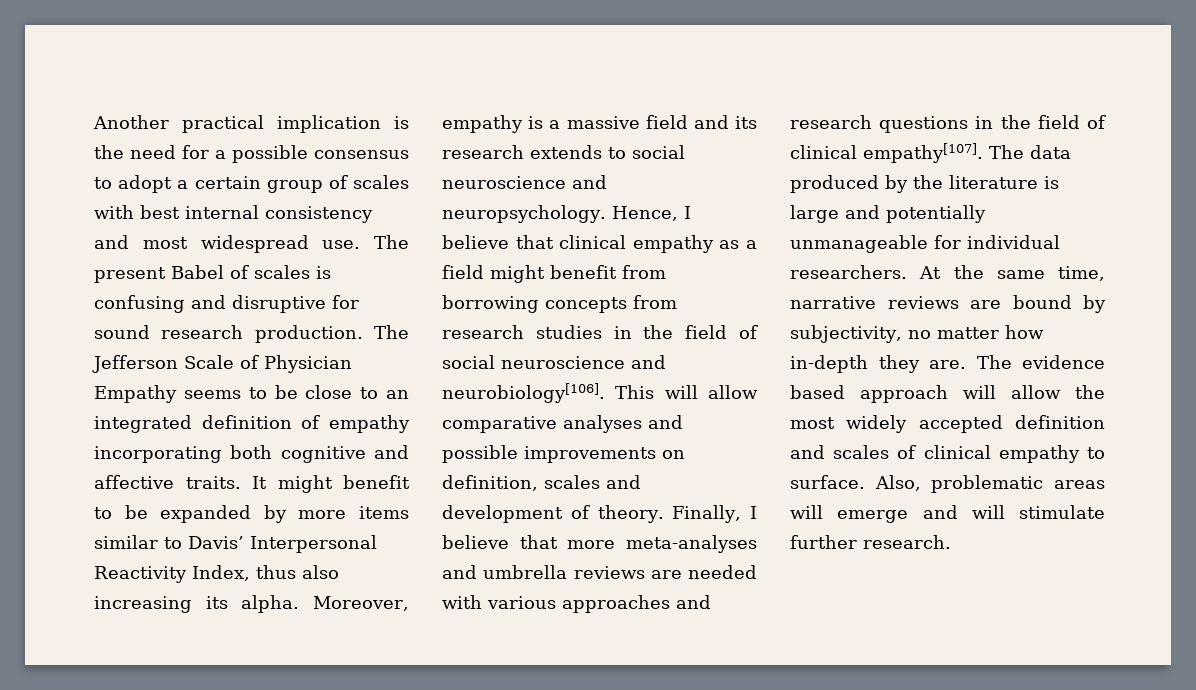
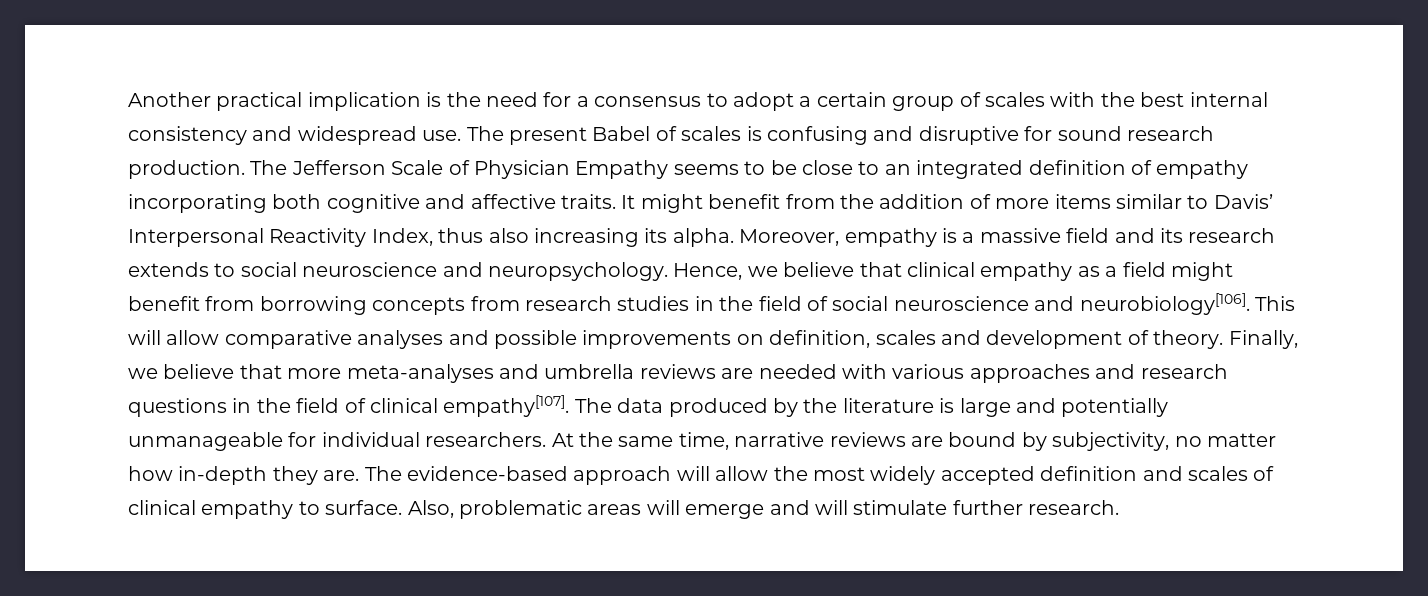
[232,145,308,163] possible -> (589, 101) none
(134, 212) none -> [1100,92,1135,107] the
[142,237,188,249] most -> (293, 133) none
[94,505,287,523] to be expanded by -> [785,194,991,209] from the addition of
[683,206,691,219] I -> [747,266,778,277] we
[750,506,757,519] I -> [128,368,158,379] we
[1022,355,1105,369] [790,385,845,399] evidence based -> [407,466,568,481] evidence-based

